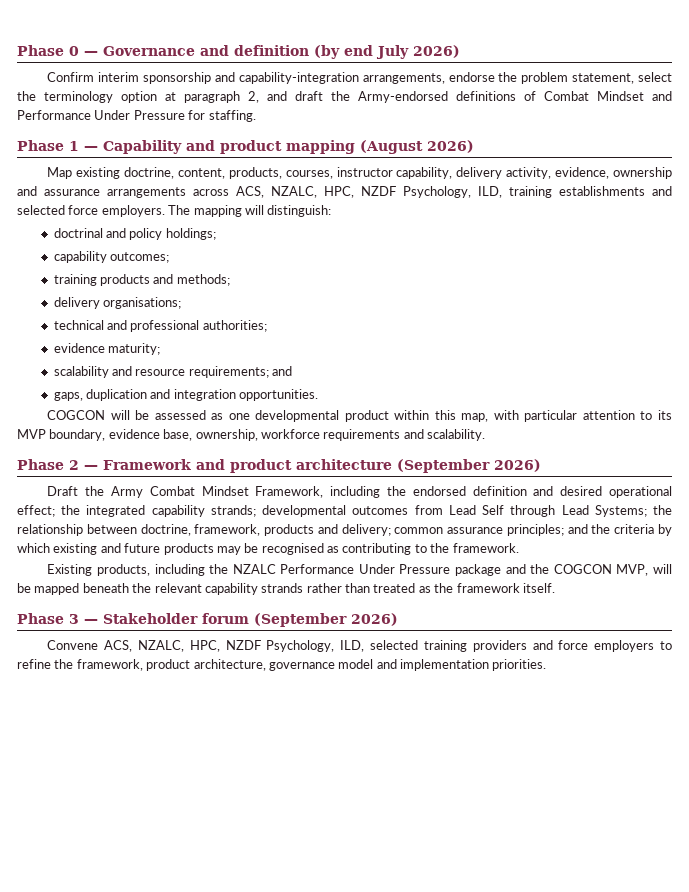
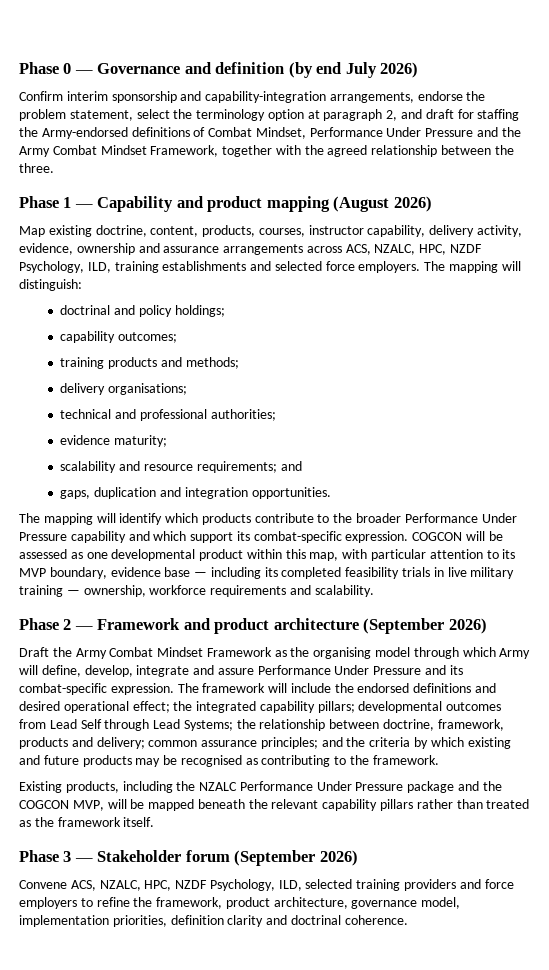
(323, 96) none -> [457,109,520,121] for staffing
[597,91,672,101] [17,110,256,122] Mindset and Performance Under Pressure for staffing. -> [255,127,521,139] [19,145,514,157] [19,163,54,173] Mindset, Performance Under Pressure and the Army Combat Mindset Framework, together with the agreed relationship between the three.
(319, 395) none -> [19,513,517,525] [19,531,409,543] The mapping will identify which products contribute to the broader Performance Under Pressure capability and which support its combat-specific expression.
[163,429,193,441] base, -> [164,567,515,579] [19,585,80,597] base — including its completed feasibility trials in live military training —
[255,486,381,498] Framework, including -> [206,647,531,659] [19,665,463,677] [19,683,331,695] Framework as the organising model through which Army will define, develop, integrate and assure Performance Under Pressure and its combat-specific expression. The framework will include
[472,486,527,496] definition -> [413,683,472,693] definitions
[210,505,256,517] strands; -> [317,701,355,713] pillars;
[261,583,304,593] strands -> [380,799,414,811] pillars
[338,659,547,671] model and implementation priorities. -> [421,897,461,909] [19,915,408,927] model, implementation priorities, definition clarity and doctrinal coherence.

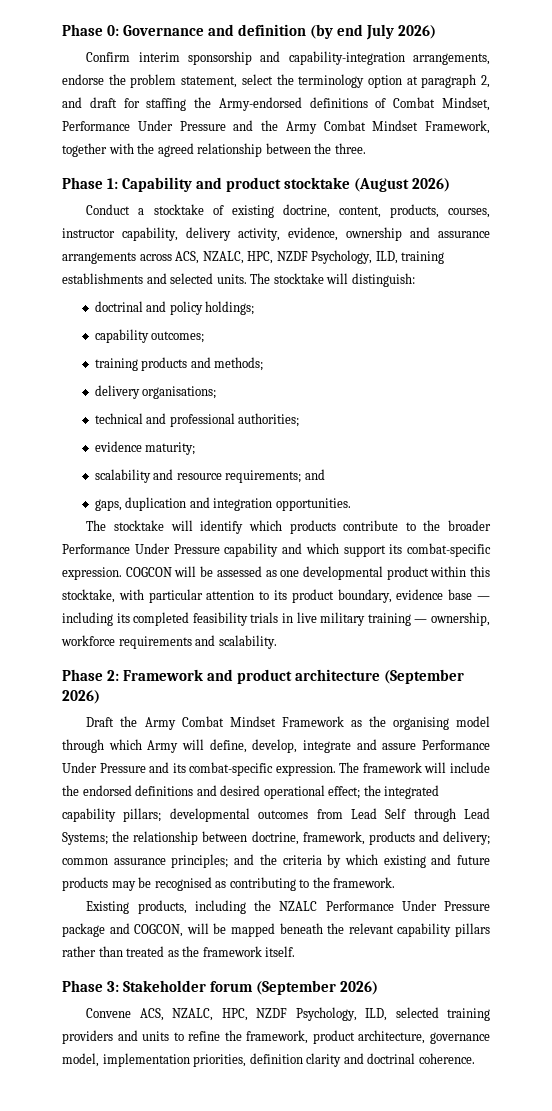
[19,62,93,74] Phase 0 — -> [62,24,120,36] Phase 0:
[63,197,93,208] 1 — -> [107,178,119,189] 1:
[266,196,330,212] mapping -> [284,177,351,189] stocktake
[19,226,45,237] Map -> [86,204,224,215] Conduct a stocktake of
[325,261,499,273] force employers. The mapping -> [216,273,324,284] units. The stocktake
[43,513,93,525] mapping -> [114,520,165,531] stocktake
[309,552,339,561] map, -> [62,589,115,603] stocktake,
[19,568,46,577] MVP -> [291,589,334,603] product
[63,619,93,630] 2 — -> [107,670,120,681] 2:
[482,781,502,791] [19,800,104,811] the COGCON MVP, -> [134,924,184,937] COGCON,
[63,851,93,862] 3 — -> [107,981,120,992] 3:
[484,879,514,889] [19,897,77,909] force employers -> [142,1031,170,1041] units

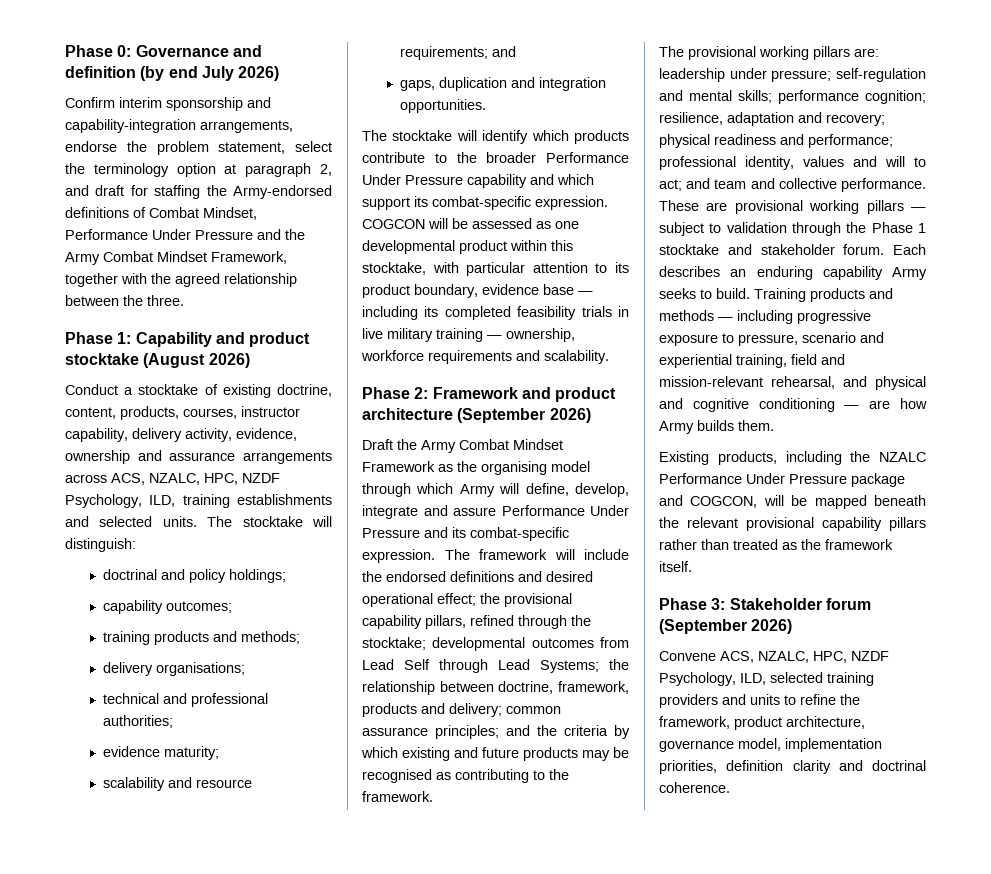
[384,785,440,799] [62,808,162,822] integrated capability pillars; -> [504,593,572,607] [362,615,591,629] [362,637,426,650] provisional capability pillars, refined through the stocktake;
(396, 882) none -> [659,46,879,60] [659,68,926,82] [659,90,926,104] [659,112,885,126] [659,134,893,148] [659,156,926,170] [659,178,926,192] [659,200,926,214] [659,222,926,236] [659,244,926,255] [659,266,927,280] [659,288,893,302] [659,310,871,324] [659,332,884,346] [659,354,845,368] [659,376,926,390] [659,398,927,412] [659,420,774,434] // The provisional working pillars are: leadership under pressure; self-regulation and mental skills; performance cognition; resilience, adaptation and recovery; physical readiness and performance; professional identity, values and will to act; and team and collective performance. These are provisional working pillars — subject to validation through the Phase 1 stocktake and stakeholder forum. Each describes an enduring capability Army seeks to build. Training products and methods — including progressive exposure to pressure, scenario and experiential training, field and mission-relevant rehearsal, and physical and cognitive conditioning — are how Army builds them.
(394, 928) none -> [746,517,814,531] provisional

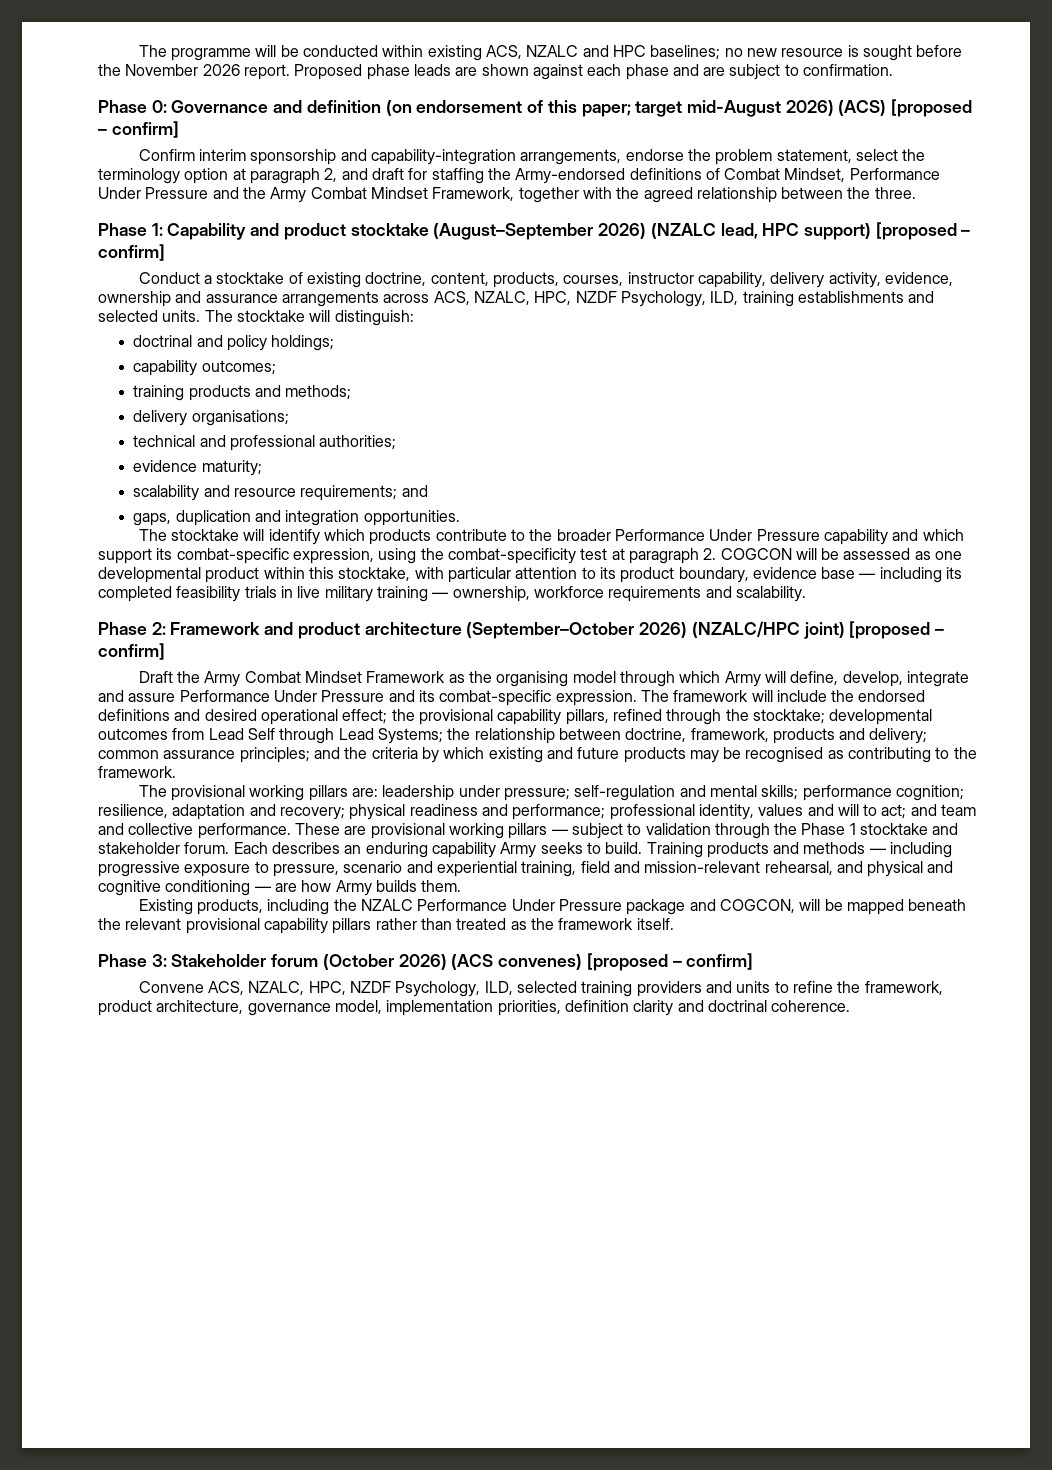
(65, 51) none -> [138,45,963,61] [98,64,894,80] The programme will be conducted within existing ACS, NZALC and HPC baselines; no new resource is sought before the November 2026 report. Proposed phase leads are shown against each phase and are subject to confirmation. //
[140,66,280,81] (by end July 2026) -> [385,99,973,117] [98,121,179,138] (on endorsement of this paper; target mid-August 2026) (ACS) [proposed – confirm]
[143,353,250,368] (August 2026) -> [433,222,971,240] [98,244,165,261] (August–September 2026) (NZALC lead, HPC support) [proposed – confirm]
[535,196,608,210] expression. -> [292,548,717,564] expression, using the combat-specificity test at paragraph 2.
[457,408,591,423] (September 2026) -> [466,621,944,639] [98,643,165,660] (September–October 2026) (NZALC/HPC joint) [proposed – confirm]
[659,619,793,634] (September 2026) -> [322,953,754,971] (October 2026) (ACS convenes) [proposed – confirm]

